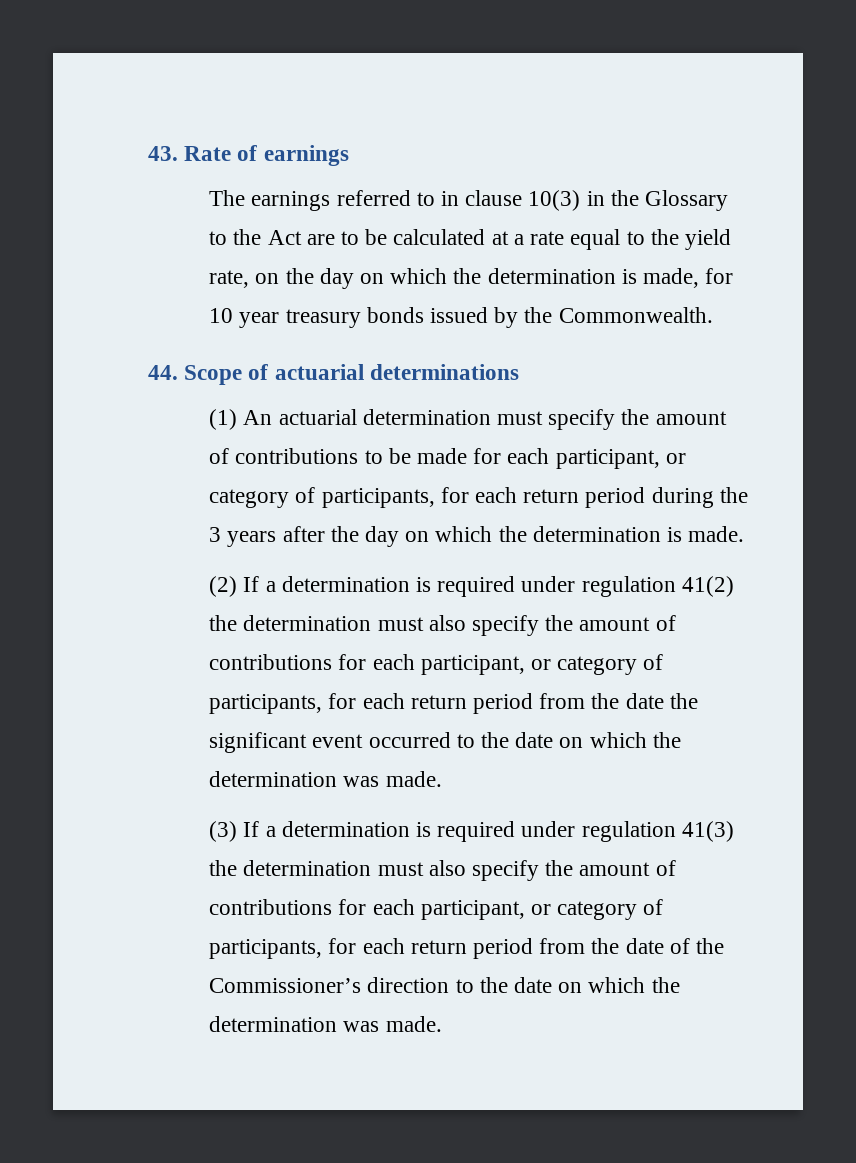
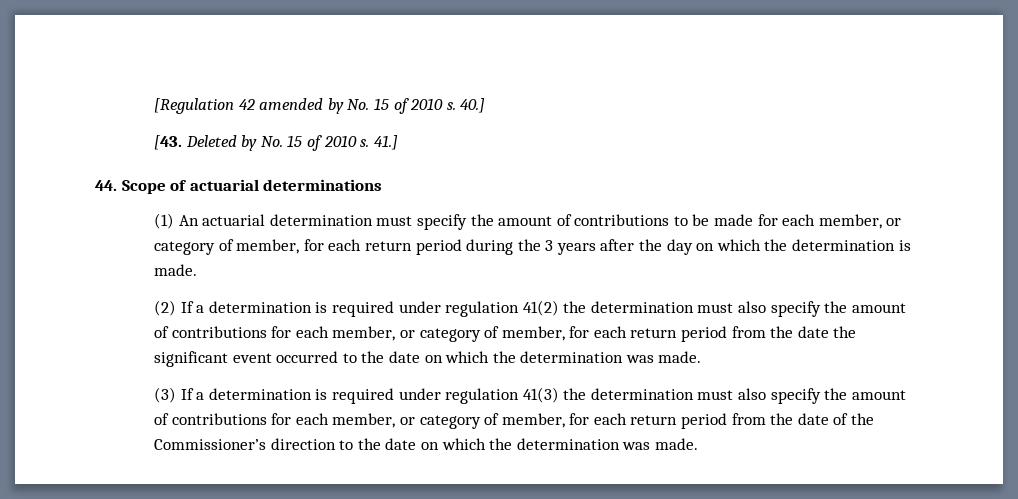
[148,145,349,166] [209,190,729,211] [209,229,731,250] [209,268,734,289] [209,307,713,328] 43. Rate of earnings // The earnings referred to in clause 10(3) in the Glossary to the Act are to be calculated at a rate equal to the yield rate, on the day on which the determination is made, for 10 year treasury bonds issued by the Commonwealth. -> [153,98,486,114] [153,135,398,151] [Regulation 42 amended by No. 15 of 2010 s. 40.] // [43. Deleted by No. 15 of 2010 s. 41.]
[555,449,686,469] [209,487,435,508] participant, or category of participants, -> [818,214,902,229] [153,239,300,255] member, or category of member,
[420,654,664,675] [209,694,323,714] participant, or category of participants, -> [332,326,565,342] member, or category of member,
[420,899,664,920] [209,939,323,959] participant, or category of participants, -> [332,413,565,429] member, or category of member,

